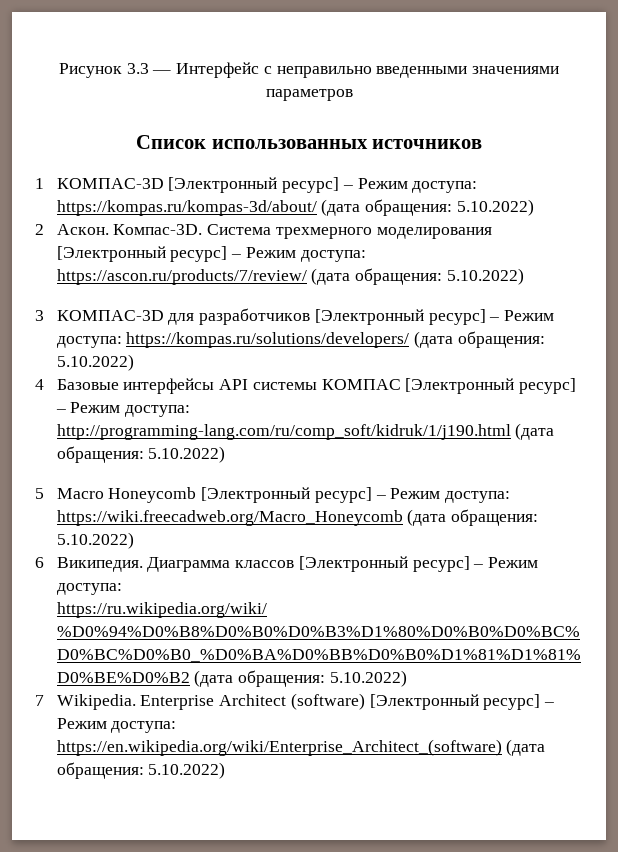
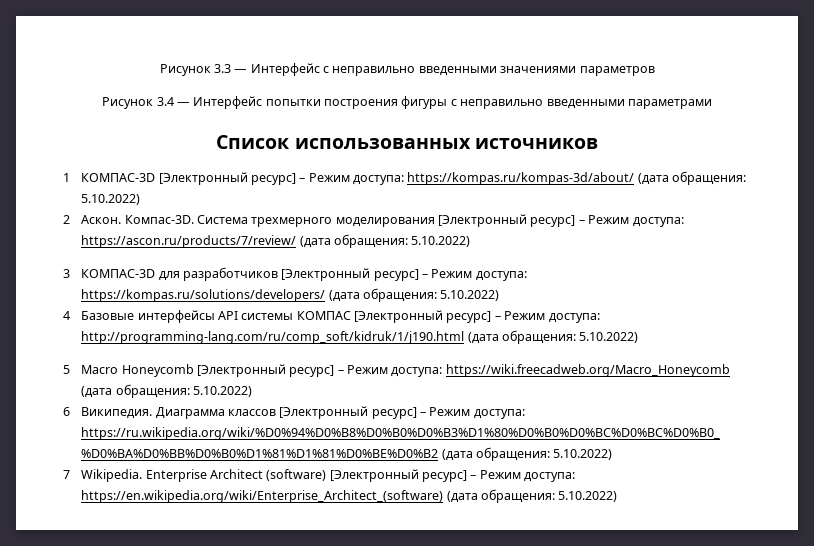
(353, 95) none -> [102,96,712,109] // Рисунок 3.4 — Интерфейс попытки построения фигуры с неправильно введенными параметрами

